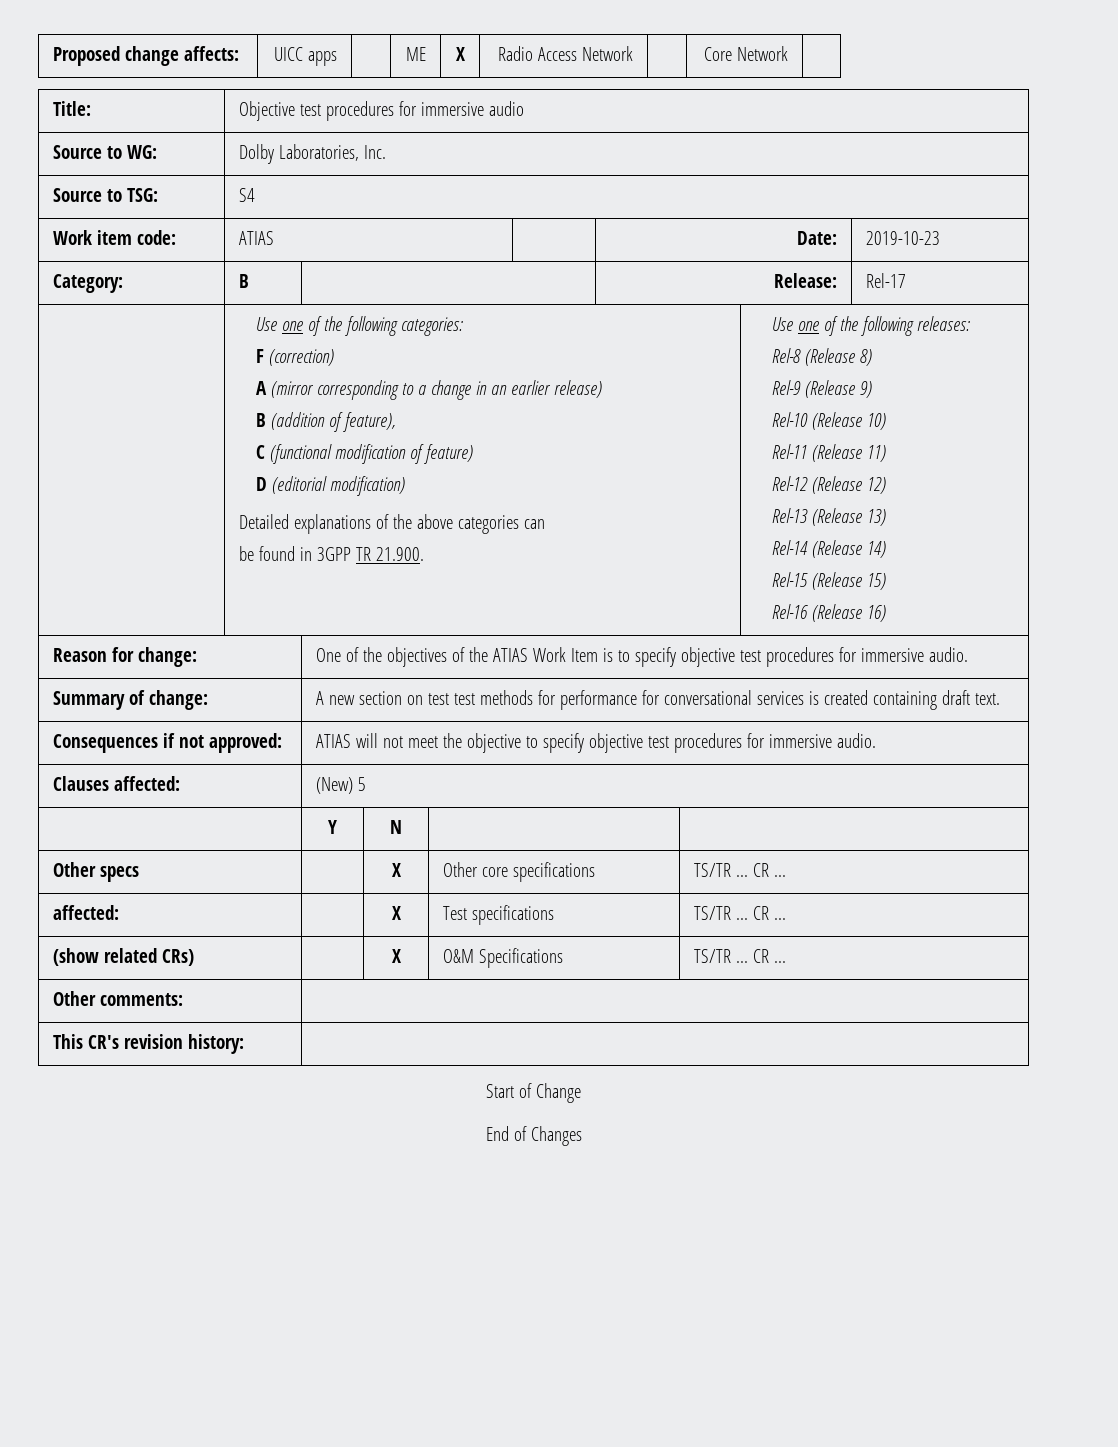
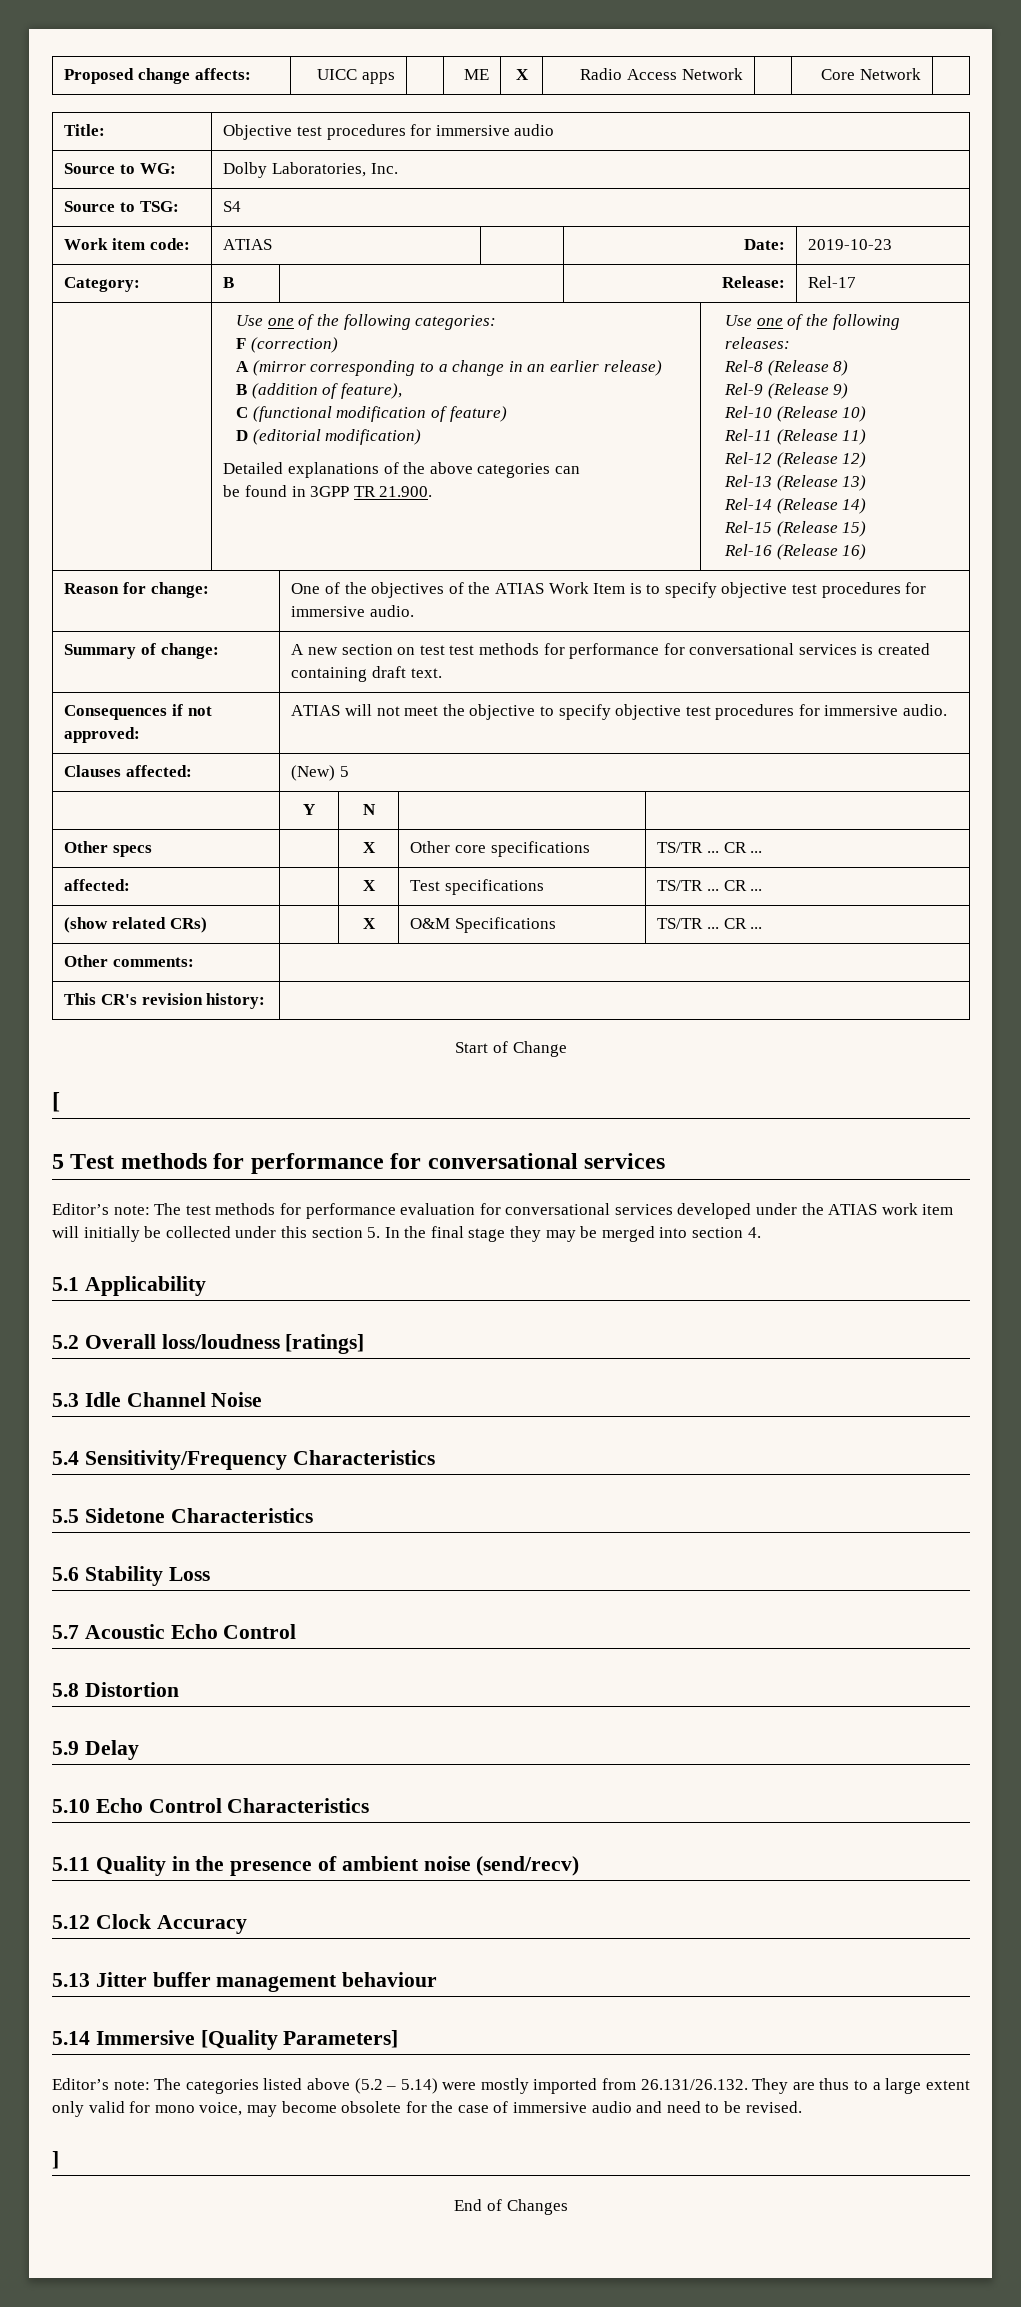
(581, 1093) none -> [52,1092,60,1112] [52,1153,666,1174] [52,1203,954,1219] [52,1226,761,1242] [52,1276,206,1296] [52,1334,365,1354] [52,1392,263,1407] [52,1450,435,1470] [52,1508,313,1523] [52,1566,210,1586] [52,1624,297,1639] [52,1682,179,1697] [52,1740,139,1760] [52,1798,370,1813] [52,1856,580,1876] [52,1914,247,1934] [52,1972,438,1992] [52,2030,399,2050] [52,2078,970,2094] [52,2101,802,2117] [52,2151,59,2169] // [ // 5 Test methods for performance for conversational services // Editor’s note: The test methods for performance evaluation for conversational services developed under the ATIAS work item will initially be collected under this section 5. In the final stage they may be merged into section 4. // 5.1 Applicability // 5.2 Overall loss/loudness [ratings] // 5.3 Idle Channel Noise // 5.4 Sensitivity/Frequency Characteristics // 5.5 Sidetone Characteristics // 5.6 Stability Loss // 5.7 Acoustic Echo Control // 5.8 Distortion // 5.9 Delay // 5.10 Echo Control Characteristics // 5.11 Quality in the presence of ambient noise (send/recv) // 5.12 Clock Accuracy // 5.13 Jitter buffer management behaviour // 5.14 Immersive [Quality Parameters] // Editor’s note: The categories listed above (5.2 – 5.14) were mostly imported from 26.131/26.132. They are thus to a large extent only valid for mono voice, may become obsolete for the case of immersive audio and need to be revised. // ]

